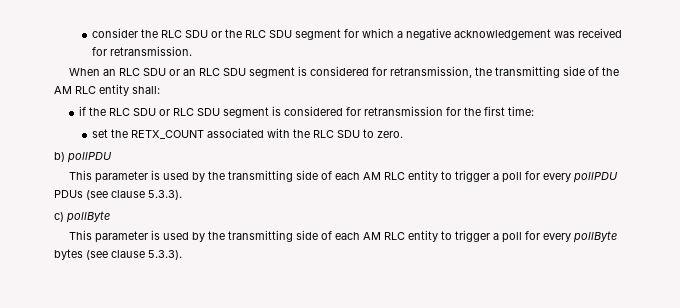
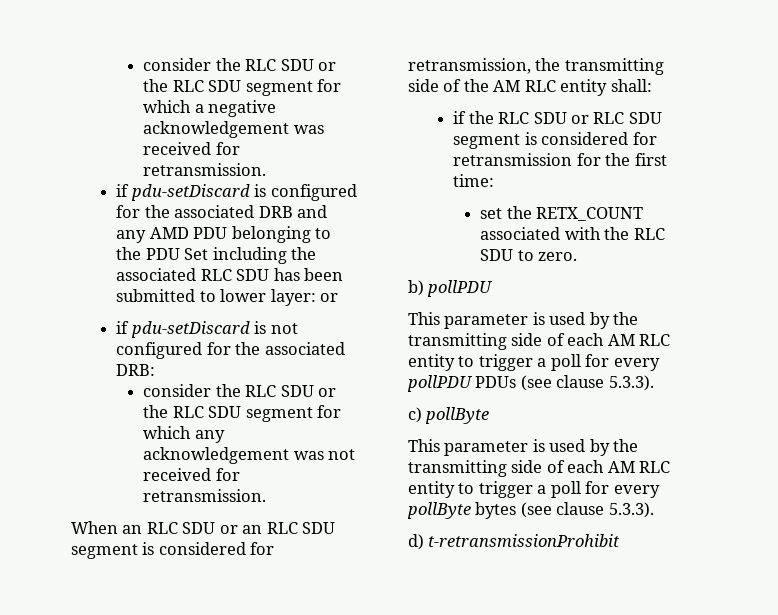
(193, 51) none -> [116,184,357,201] [116,205,328,218] [116,226,332,243] [116,247,317,264] [116,268,344,281] [116,289,339,306] [116,321,298,338] [116,342,345,359] [116,364,156,376] [143,384,337,397] [143,405,342,422] [143,426,225,443] [143,447,356,464] [143,468,240,481] [143,489,267,502] // if pdu-setDiscard is configured for the associated DRB and any AMD PDU belonging to the PDU Set including the associated RLC SDU has been submitted to lower layer: or // if pdu-setDiscard is not configured for the associated DRB: // consider the RLC SDU or the RLC SDU segment for which any acknowledgement was not received for retransmission.
(182, 255) none -> [408,534,621,550] // d) t-retransmissionProhibit

